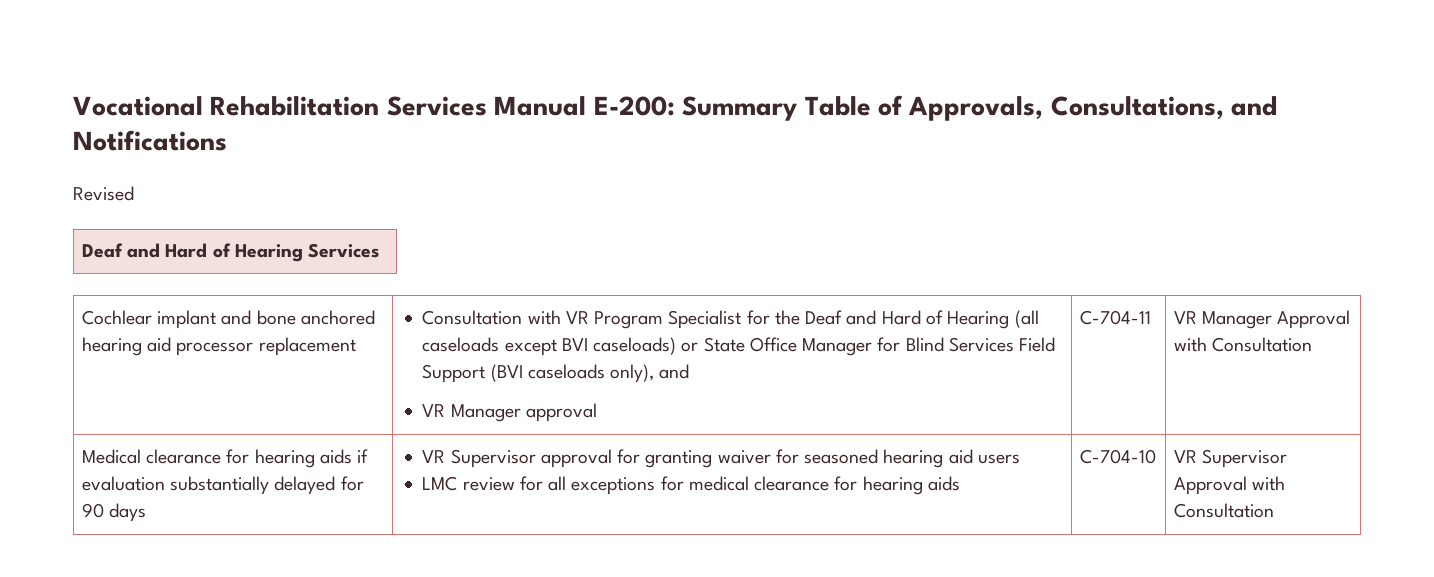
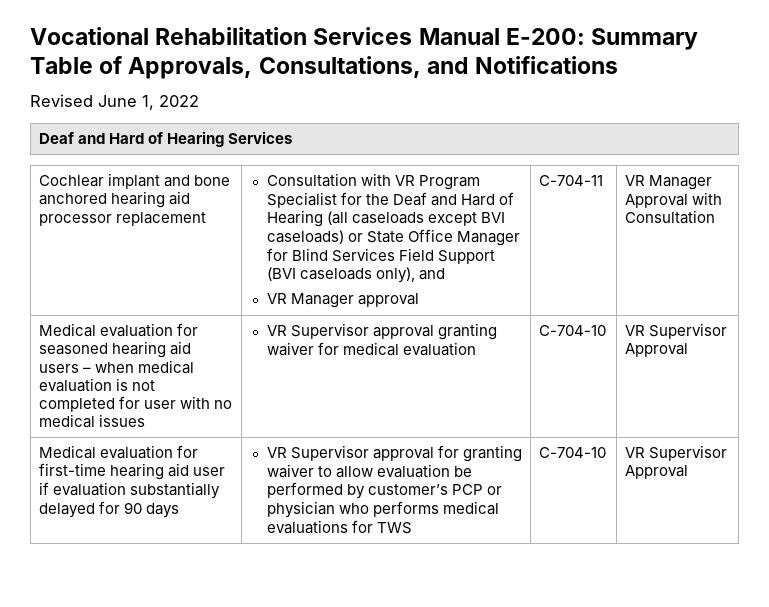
(134, 193) none -> [98,95,199,110] June 1, 2022
[146,449,352,468] clearance for hearing aids -> [100,323,199,337] [39,341,192,358] [39,360,195,374] [39,378,156,392] [39,396,233,412] [39,414,146,428] [266,323,497,340] [266,342,476,356] [539,325,607,336] [625,323,728,339] [625,343,689,357] [39,445,199,459] [39,463,226,480] evaluation for seasoned hearing aid users – when medical evaluation is not completed for user with no medical issues | VR Supervisor approval granting waiver for medical evaluation | C-704-10 | VR Supervisor Approval // Medical evaluation for first-time hearing aid user
[775,449,1020,468] [422,476,960,495] [1079,449,1156,464] [1173,449,1288,468] [1173,476,1286,495] [1173,503,1274,518] for seasoned hearing aid users // LMC review for all exceptions for medical clearance for hearing aids | C-704-10 | VR Supervisor Approval with Consultation -> [317,464,472,478] [266,482,502,499] [266,501,499,518] [266,520,412,534] [539,447,607,458] [625,445,728,461] [625,465,689,479] to allow evaluation be performed by customer’s PCP or physician who performs medical evaluations for TWS | C-704-10 | VR Supervisor Approval

